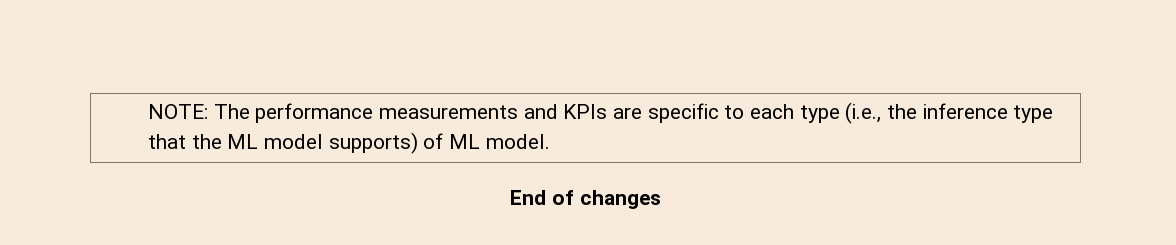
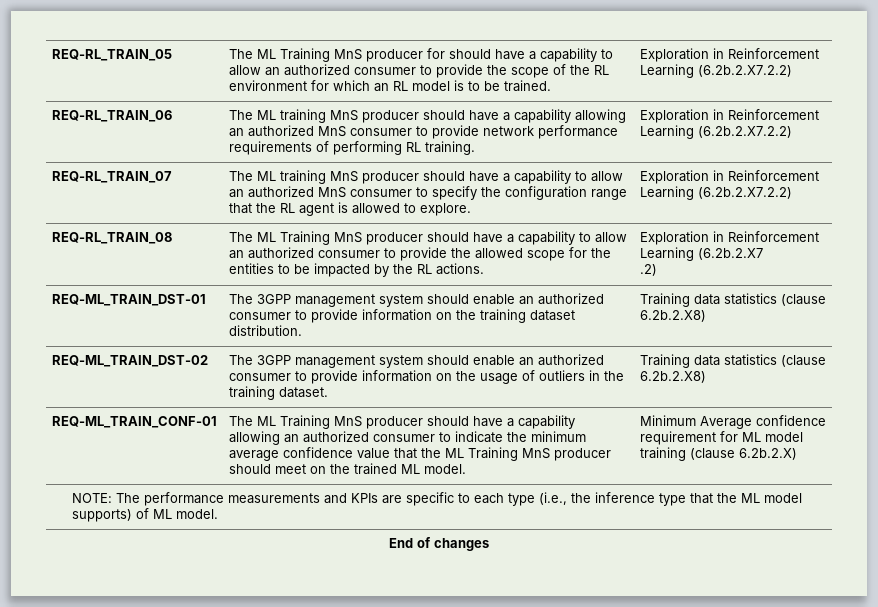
(147, 111) none -> [51,49,172,61] [228,48,613,62] [228,64,609,78] [228,80,551,92] [639,48,819,62] [639,64,792,78] [51,110,172,122] [228,109,626,123] [228,125,618,139] [228,141,475,155] [639,109,819,123] [639,125,792,139] [51,171,172,183] [228,170,623,184] [228,186,627,200] [228,202,471,216] [639,170,819,184] [639,186,792,200] [51,232,172,244] [228,231,627,245] [228,247,611,261] [228,263,484,277] [639,231,819,245] [639,247,763,261] [639,264,657,276] [51,294,206,306] [228,293,604,307] [228,309,575,323] [228,325,302,336] [639,293,826,307] [639,310,706,322] [51,355,208,367] [228,354,604,368] [228,370,624,384] [228,386,328,400] [639,354,826,368] [639,371,706,383] [51,416,217,428] [228,415,575,429] [228,431,586,445] [228,447,611,461] [228,463,466,475] [639,415,826,429] [639,431,803,445] [639,447,797,461] REQ-RL_TRAIN_05 | The ML Training MnS producer for should have a capability to allow an authorized consumer to provide the scope of the RL environment for which an RL model is to be trained. | Exploration in Reinforcement Learning (6.2b.2.X7.2.2) // REQ-RL_TRAIN_06 | The ML training MnS producer should have a capability allowing an authorized MnS consumer to provide network performance requirements of performing RL training. | Exploration in Reinforcement Learning (6.2b.2.X7.2.2) // REQ-RL_TRAIN_07 | The ML training MnS producer should have a capability to allow an authorized MnS consumer to specify the configuration range that the RL agent is allowed to explore. | Exploration in Reinforcement Learning (6.2b.2.X7.2.2) // REQ-RL_TRAIN_08 | The ML Training MnS producer should have a capability to allow an authorized consumer to provide the allowed scope for the entities to be impacted by the RL actions. | Exploration in Reinforcement Learning (6.2b.2.X7 // .2) // REQ-ML_TRAIN_DST-01 | The 3GPP management system should enable an authorized consumer to provide information on the training dataset distribution. | Training data statistics (clause 6.2b.2.X8) // REQ-ML_TRAIN_DST-02 | The 3GPP management system should enable an authorized consumer to provide information on the usage of outliers in the training dataset. | Training data statistics (clause 6.2b.2.X8) // REQ-ML_TRAIN_CONF-01 | The ML Training MnS producer should have a capability allowing an authorized consumer to indicate the minimum average confidence value that the ML Training MnS producer should meet on the trained ML model. | Minimum Average confidence requirement for ML model training (clause 6.2b.2.X) //

